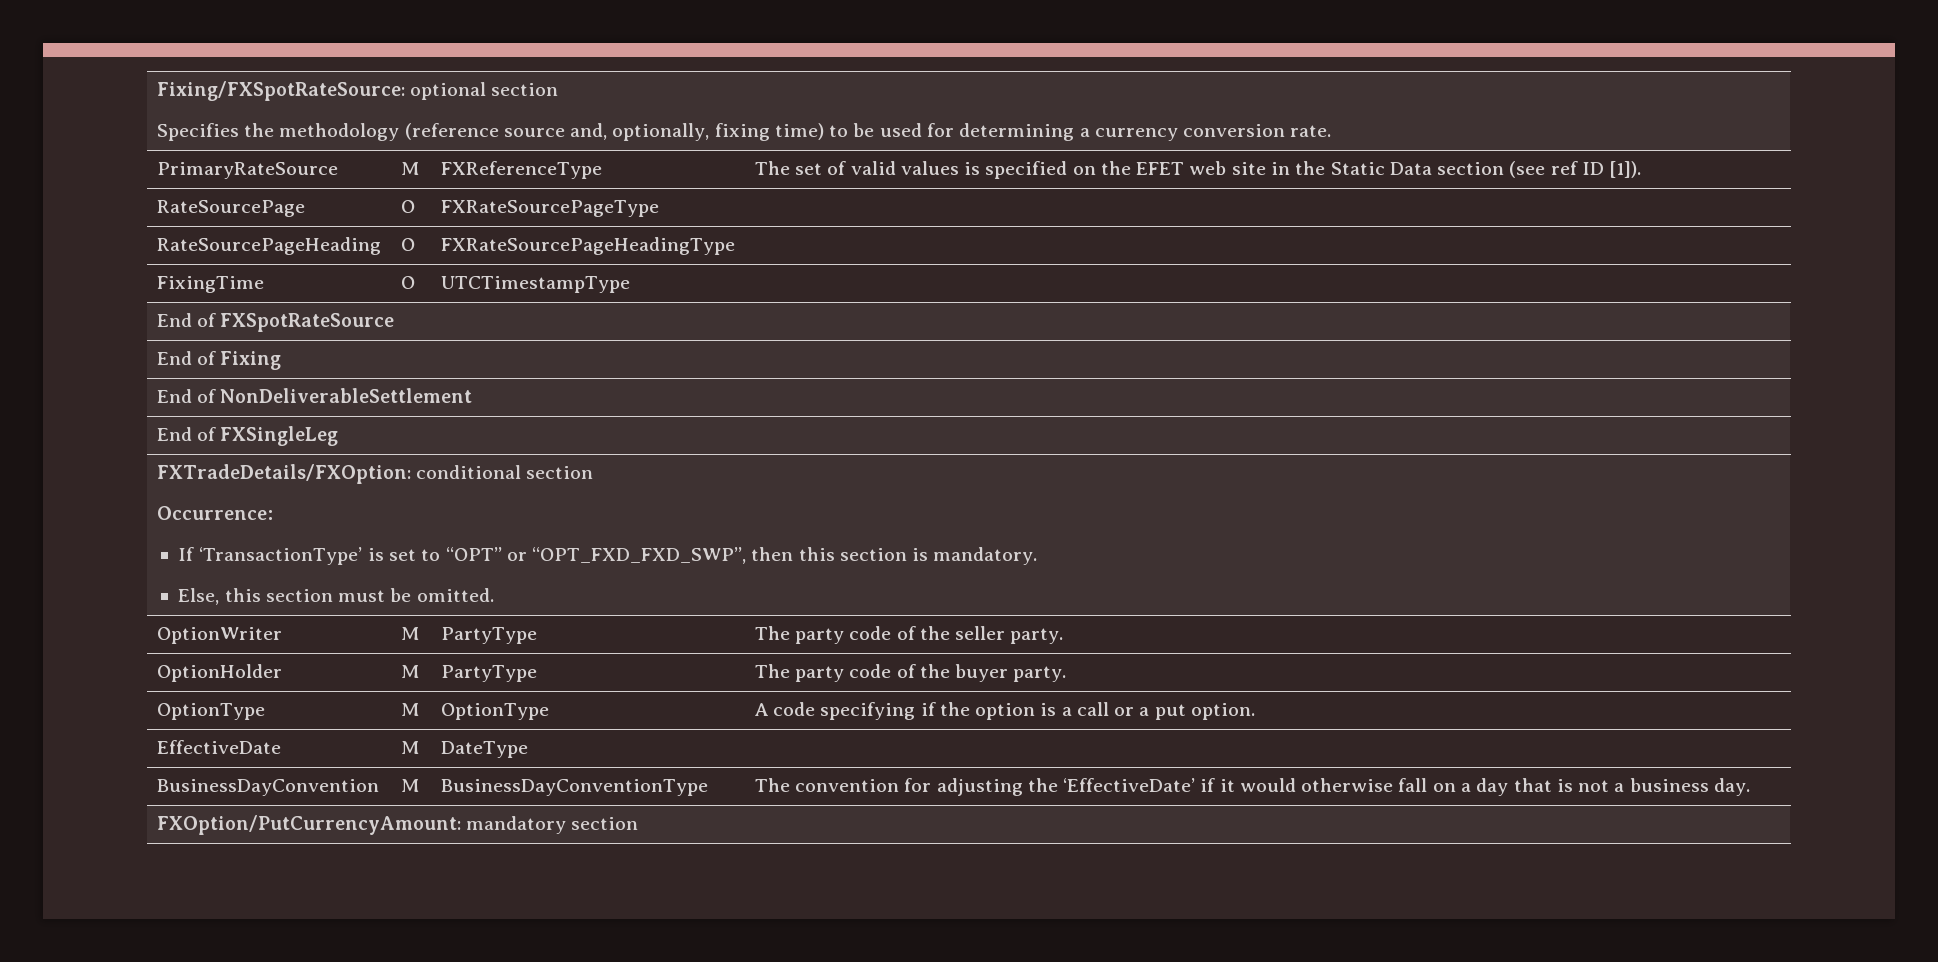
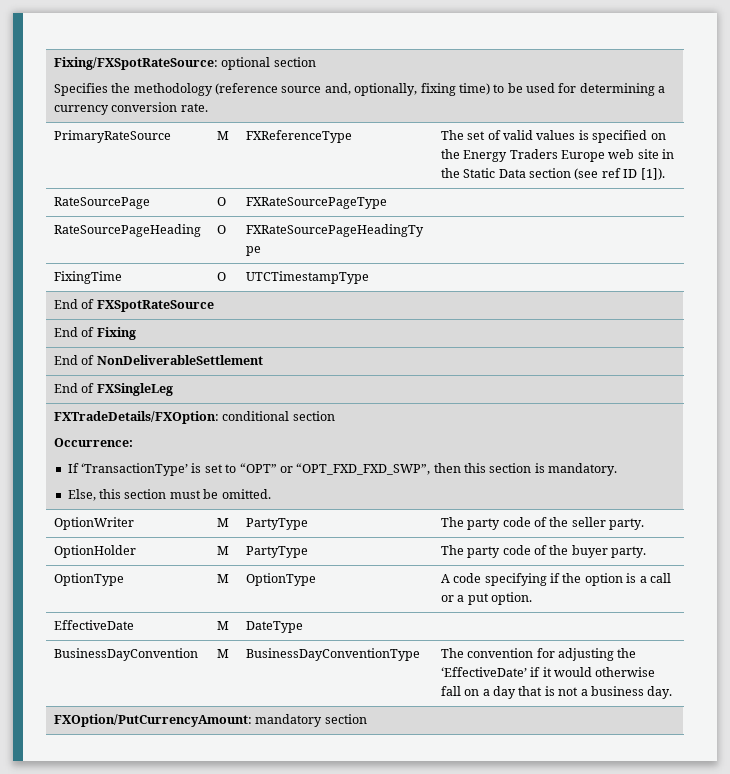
[1136,162,1185,175] EFET -> [463,149,605,162] Energy Traders Europe

